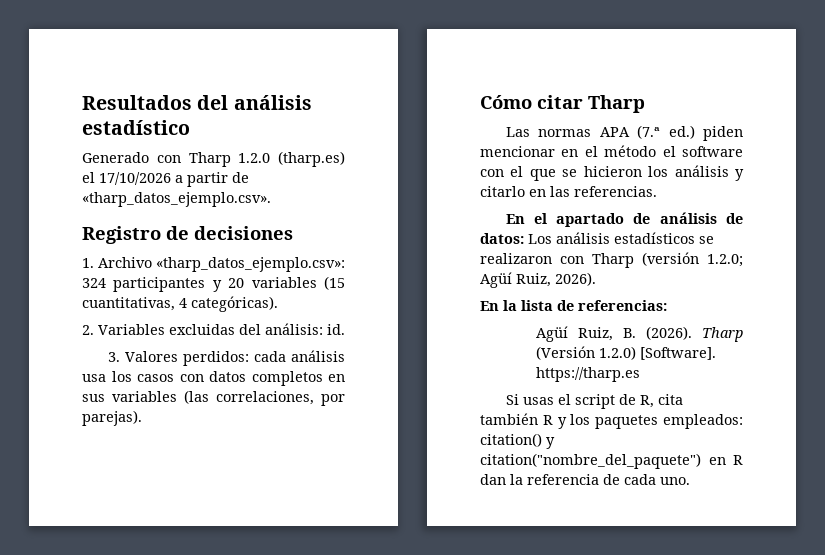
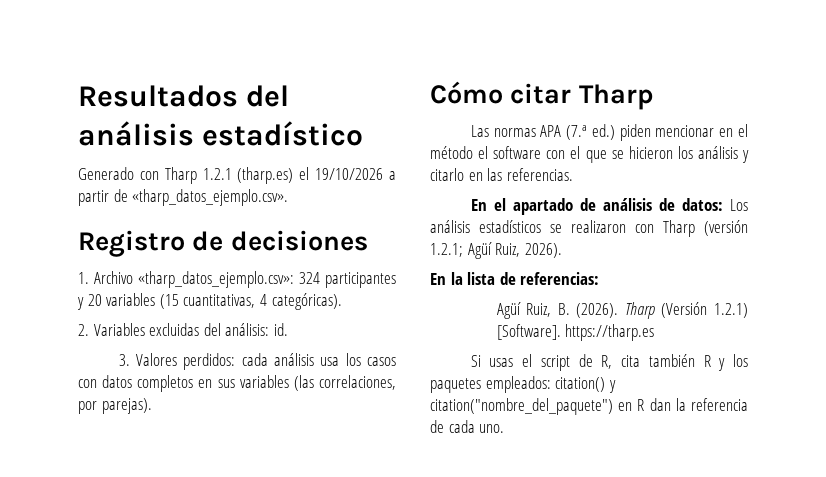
[238,153,271,163] 1.2.0 -> [202,168,232,180] 1.2.1
[99,172,171,185] 17/10/2026 -> [315,168,384,180] 19/10/2026
[707,254,743,267] 1.2.0; -> [430,243,463,257] 1.2.1;
[598,346,636,360] 1.2.0) -> [714,303,748,318] 1.2.1)

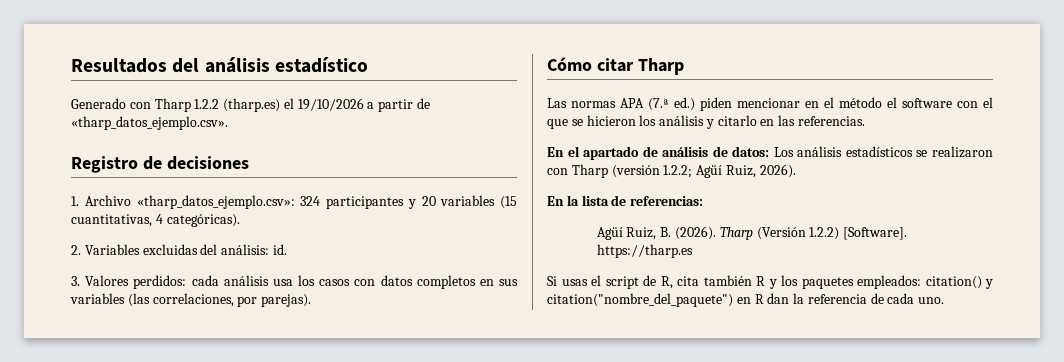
[202,168,232,180] 1.2.1 -> [194,99,220,109] 1.2.2
[430,243,463,257] 1.2.1; -> [663,165,693,178] 1.2.2;
[714,303,748,318] 1.2.1) -> [809,227,840,240] 1.2.2)

